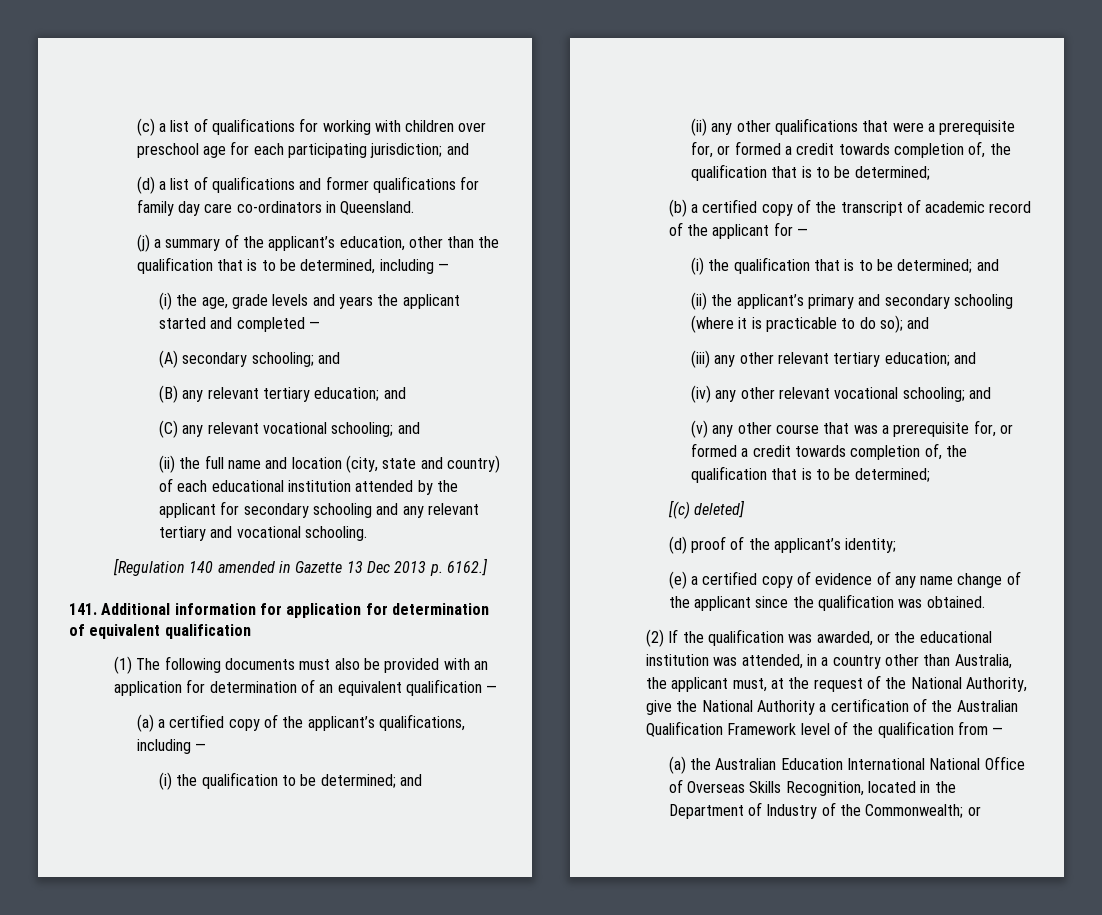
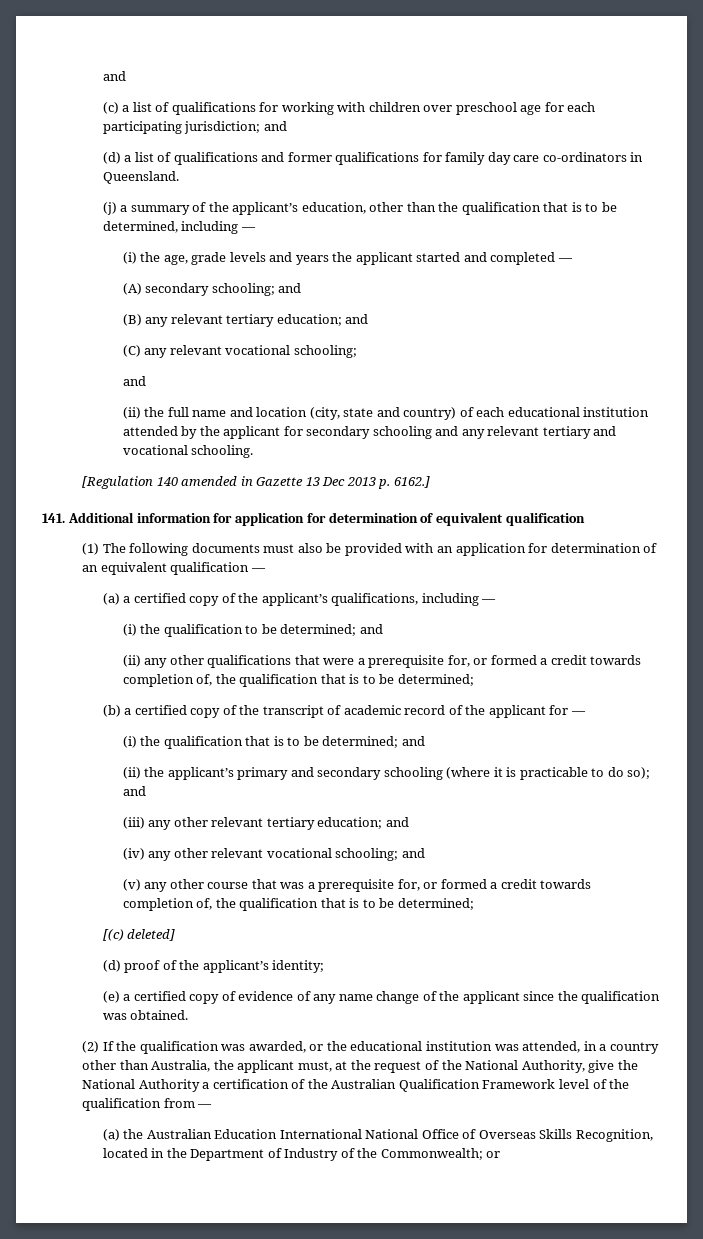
(136, 127) none -> [102,71,126,81] and //
(394, 429) none -> (357, 351) //

